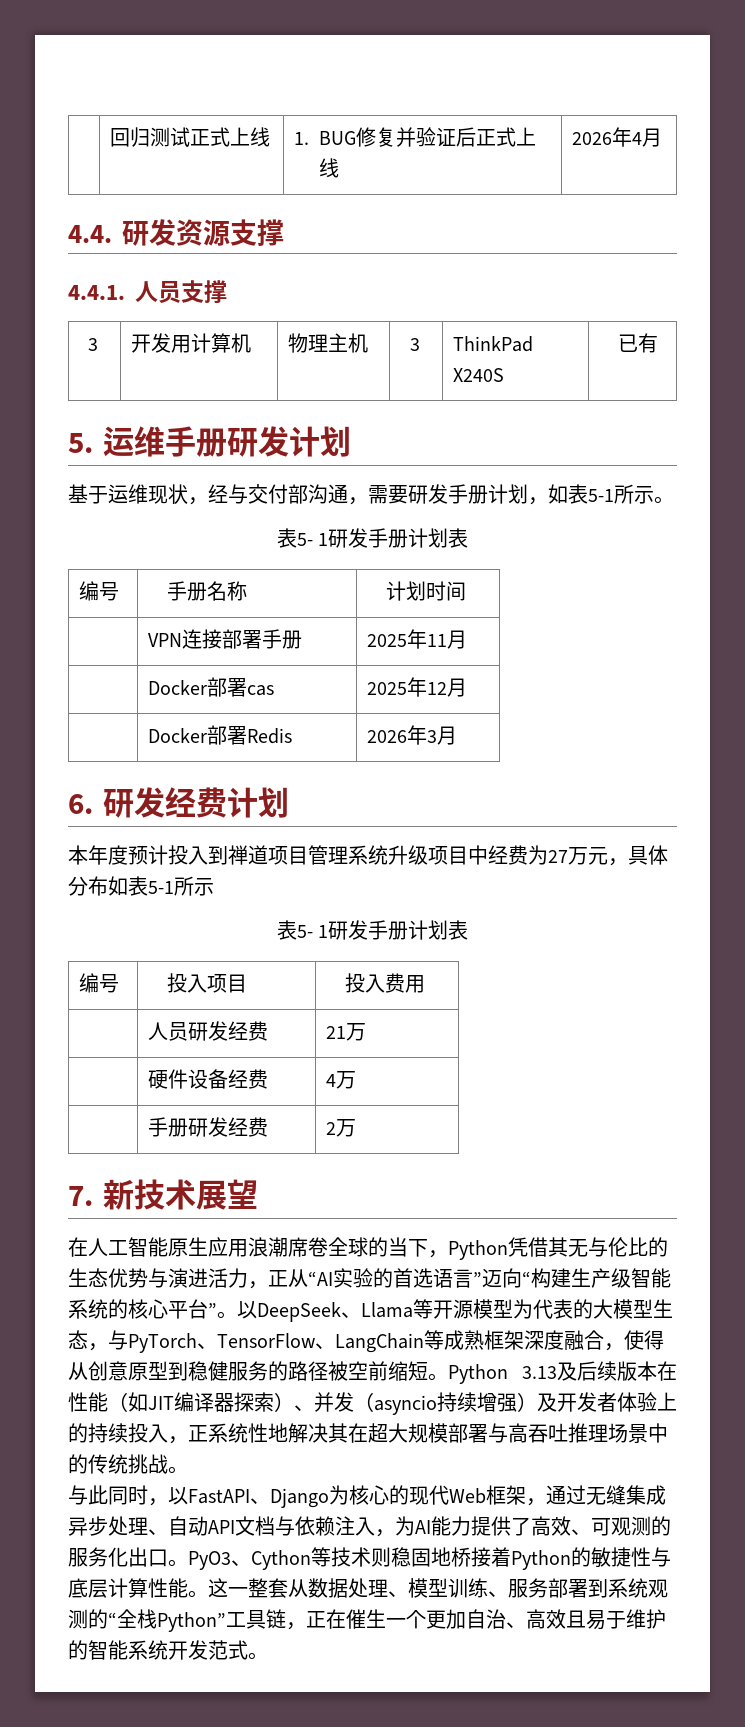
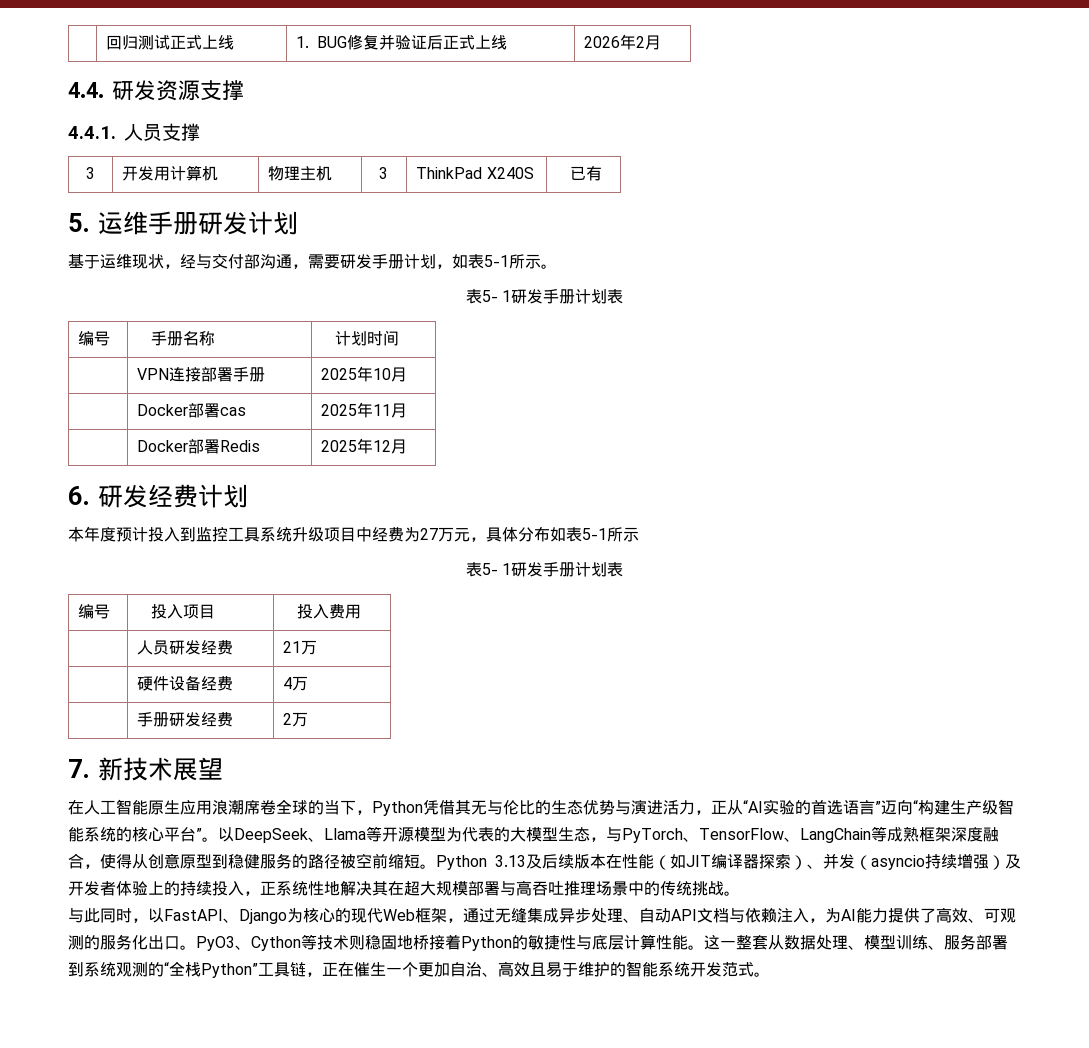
[631,132,642,145] 4 -> [636,36,646,48] 2
[426,634,447,647] 11 -> [373,368,392,380] 10
[426,682,447,695] 12 -> [373,404,392,416] 11
[366,725,437,745] 2026年3 -> [321,438,392,454] 2025年12
[228,845,348,865] 禅道项目管理 -> [196,527,260,542] 监控工具

